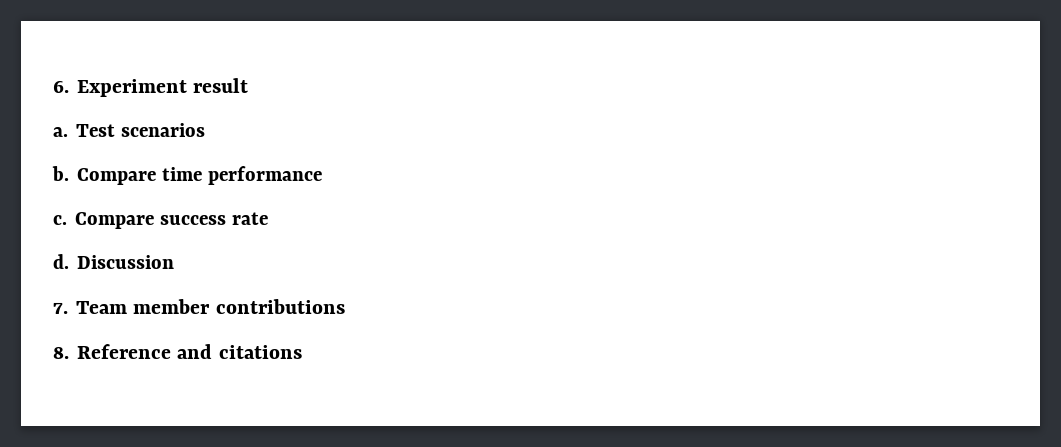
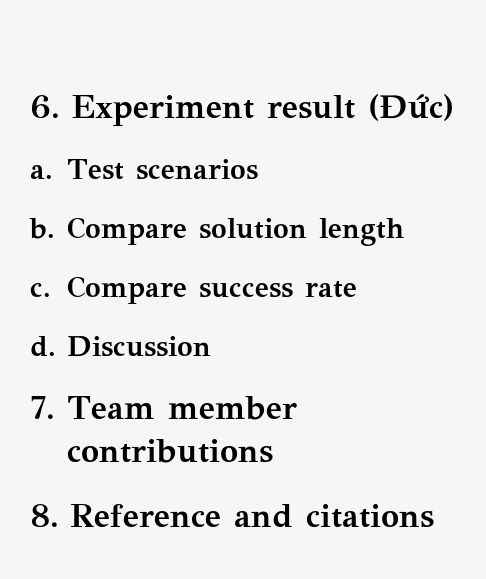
(249, 85) none -> [367,94,454,121] (Đức)
[162,166,323,185] time performance -> [199,218,405,246] solution length

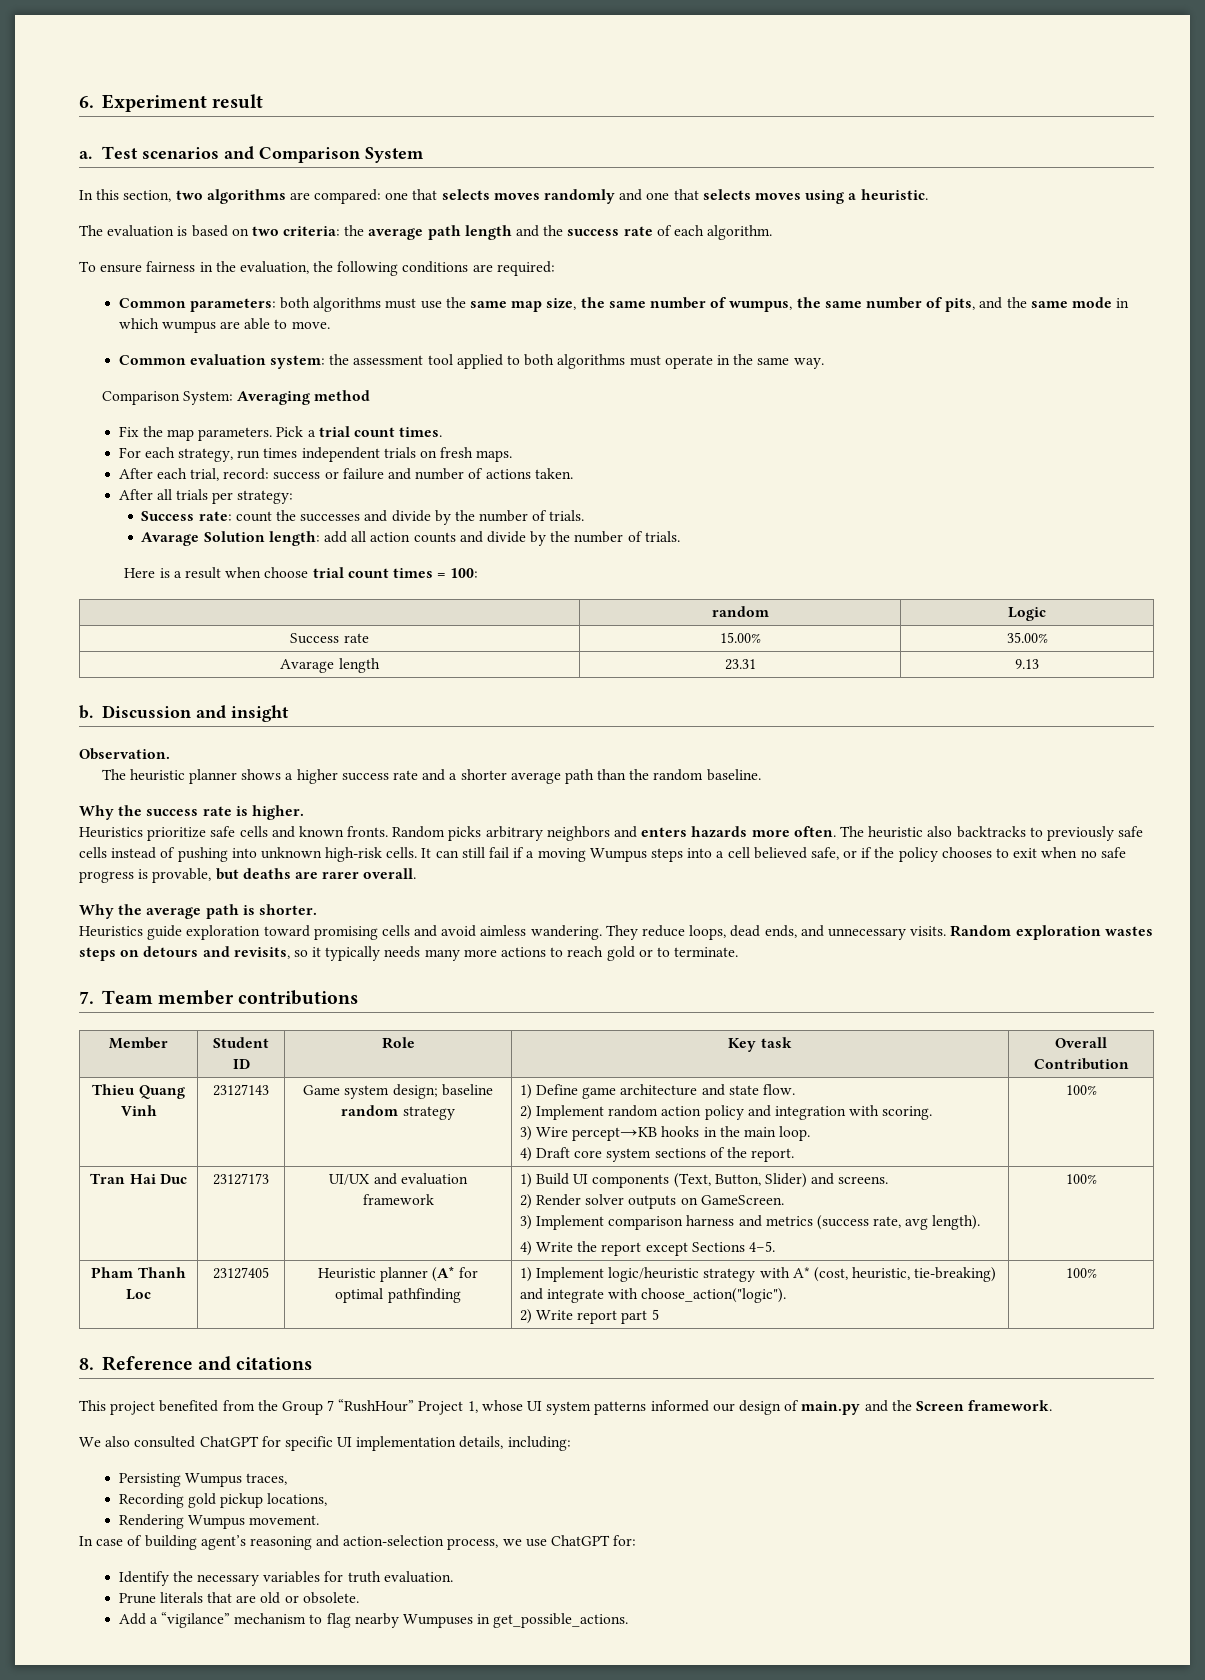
[367,94,454,121] (Đức) -> (264, 101) none
[29,217,405,246] [30,276,358,304] [30,336,212,357] [30,396,298,420] [67,439,274,463] [30,504,434,528] // b. Compare solution length // c. Compare success rate // d. Discussion // 7. Team member contributions // 8. Reference and citations -> [223,146,424,163] [79,189,928,204] [79,225,773,240] [79,261,555,276] [118,297,1130,312] [118,318,330,333] [118,354,824,369] [101,390,371,405] [118,426,443,441] [118,447,513,462] [118,468,573,481] [118,489,294,504] [141,510,585,525] [141,531,680,546] [124,567,479,579] [711,606,769,617] [1008,607,1046,621] [290,633,369,644] [719,632,761,643] [1006,632,1048,643] [280,658,380,673] [724,659,756,670] [1015,659,1039,669] [79,705,289,722] [79,748,170,760] [101,769,761,784] [79,805,304,820] [79,826,1144,841] [79,847,1126,862] [79,868,417,883] [79,904,317,919] [79,925,1153,940] [79,946,739,961] [79,990,359,1005] [109,1037,168,1049] [213,1037,269,1048] [232,1059,250,1069] [381,1037,415,1049] [728,1037,792,1052] [1055,1037,1107,1048] [1033,1058,1129,1070] [92,1084,185,1099] [120,1105,157,1116] [213,1084,269,1096] [303,1084,493,1099] [341,1105,455,1120] [519,1084,795,1099] [519,1105,933,1120] [519,1126,811,1141] [519,1147,795,1162] [1065,1085,1097,1095] [90,1173,187,1184] [213,1173,269,1185] [329,1173,468,1185] [362,1194,434,1205] [519,1173,889,1188] [519,1194,784,1209] [519,1215,981,1230] [519,1241,775,1256] [1065,1174,1097,1184] [91,1267,186,1278] [126,1289,151,1300] [213,1267,269,1279] [317,1266,479,1282] [335,1288,461,1303] [519,1267,997,1282] [519,1288,787,1303] [519,1309,659,1324] [1065,1268,1097,1278] [79,1356,313,1371] [79,1399,1053,1415] [79,1436,571,1451] [118,1473,288,1487] [118,1493,328,1508] [118,1514,320,1529] [79,1535,637,1550] [118,1571,453,1586] [118,1592,359,1604] [118,1612,629,1628] and Comparison System // In this section, two algorithms are compared: one that selects moves randomly and one that selects moves using a heuristic. // The evaluation is based on two criteria: the average path length and the success rate of each algorithm. // To ensure fairness in the evaluation, the following conditions are required: // Common parameters: both algorithms must use the same map size, the same number of wumpus, the same number of pits, and the same mode in which wumpus are able to move. // Common evaluation system: the assessment tool applied to both algorithms must operate in the same way. // Comparison System: Averaging method // Fix the map parameters. Pick a trial count times. // For each strategy, run times independent trials on fresh maps. // After each trial, record: success or failure and number of actions taken. // After all trials per strategy: // Success rate: count the successes and divide by the number of trials. // Avarage Solution length: add all action counts and divide by the number of trials. // Here is a result when choose trial count times = 100: // | random | Logic // Success rate | 15.00% | 35.00% // Avarage length | 23.31 | 9.13 // b. Discussion and insight // Observation. // The heuristic planner shows a higher success rate and a shorter average path than the random baseline. // Why the success rate is higher. // Heuristics prioritize safe cells and known fronts. Random picks arbitrary neighbors and enters hazards more often. The heuristic also backtracks to previously safe cells instead of pushing into unknown high-risk cells. It can still fail if a moving Wumpus steps into a cell believed safe, or if the policy chooses to exit when no safe progress is provable, but deaths are rarer overall. // Why the average path is shorter. // Heuristics guide exploration toward promising cells and avoid aimless wandering. They reduce loops, dead ends, and unnecessary visits. Random exploration wastes steps on detours and revisits, so it typically needs many more actions to reach gold or to terminate. // 7. Team member contributions // Member | Student ID | Role | Key task | Overall Contribution // Thieu Quang Vinh | 23127143 | Game system design; baseline random strategy | 1) Define game architecture and state flow. // 2) Implement random action policy and integration with scoring. // 3) Wire percept→KB hooks in the main loop. // 4) Draft core system sections of the report. | 100% // Tran Hai Duc | 23127173 | UI/UX and evaluation framework | 1) Build UI components (Text, Button, Slider) and screens. // 2) Render solver outputs on GameScreen. // 3) Implement comparison harness and metrics (success rate, avg length). // 4) Write the report except Sections 4–5. | 100% // Pham Thanh Loc | 23127405 | Heuristic planner (A* for optimal pathfinding | 1) Implement logic/heuristic strategy with A* (cost, heuristic, tie-breaking) and integrate with choose_action("logic"). // 2) Write report part 5 | 100% // 8. Reference and citations // This project benefited from the Group 7 “RushHour” Project 1, whose UI system patterns informed our design of main.py and the Screen framework. // We also consulted ChatGPT for specific UI implementation details, including: // Persisting Wumpus traces, // Recording gold pickup locations, // Rendering Wumpus movement. // In case of building agent’s reasoning and action-selection process, we use ChatGPT for: // Identify the necessary variables for truth evaluation. // Prune literals that are old or obsolete. // Add a “vigilance” mechanism to flag nearby Wumpuses in get_possible_actions.

